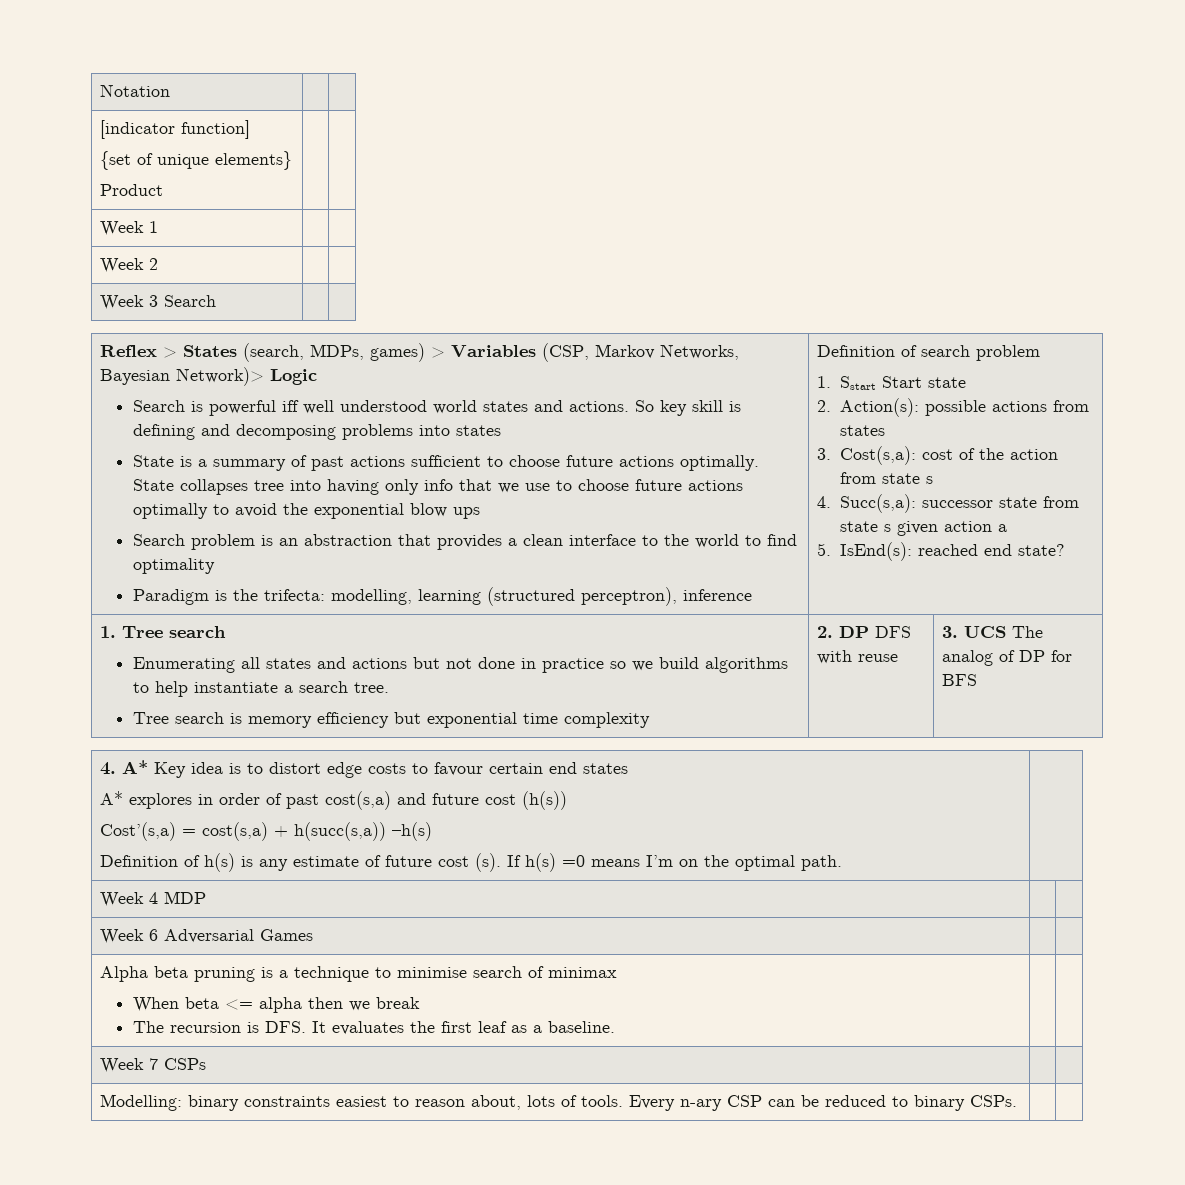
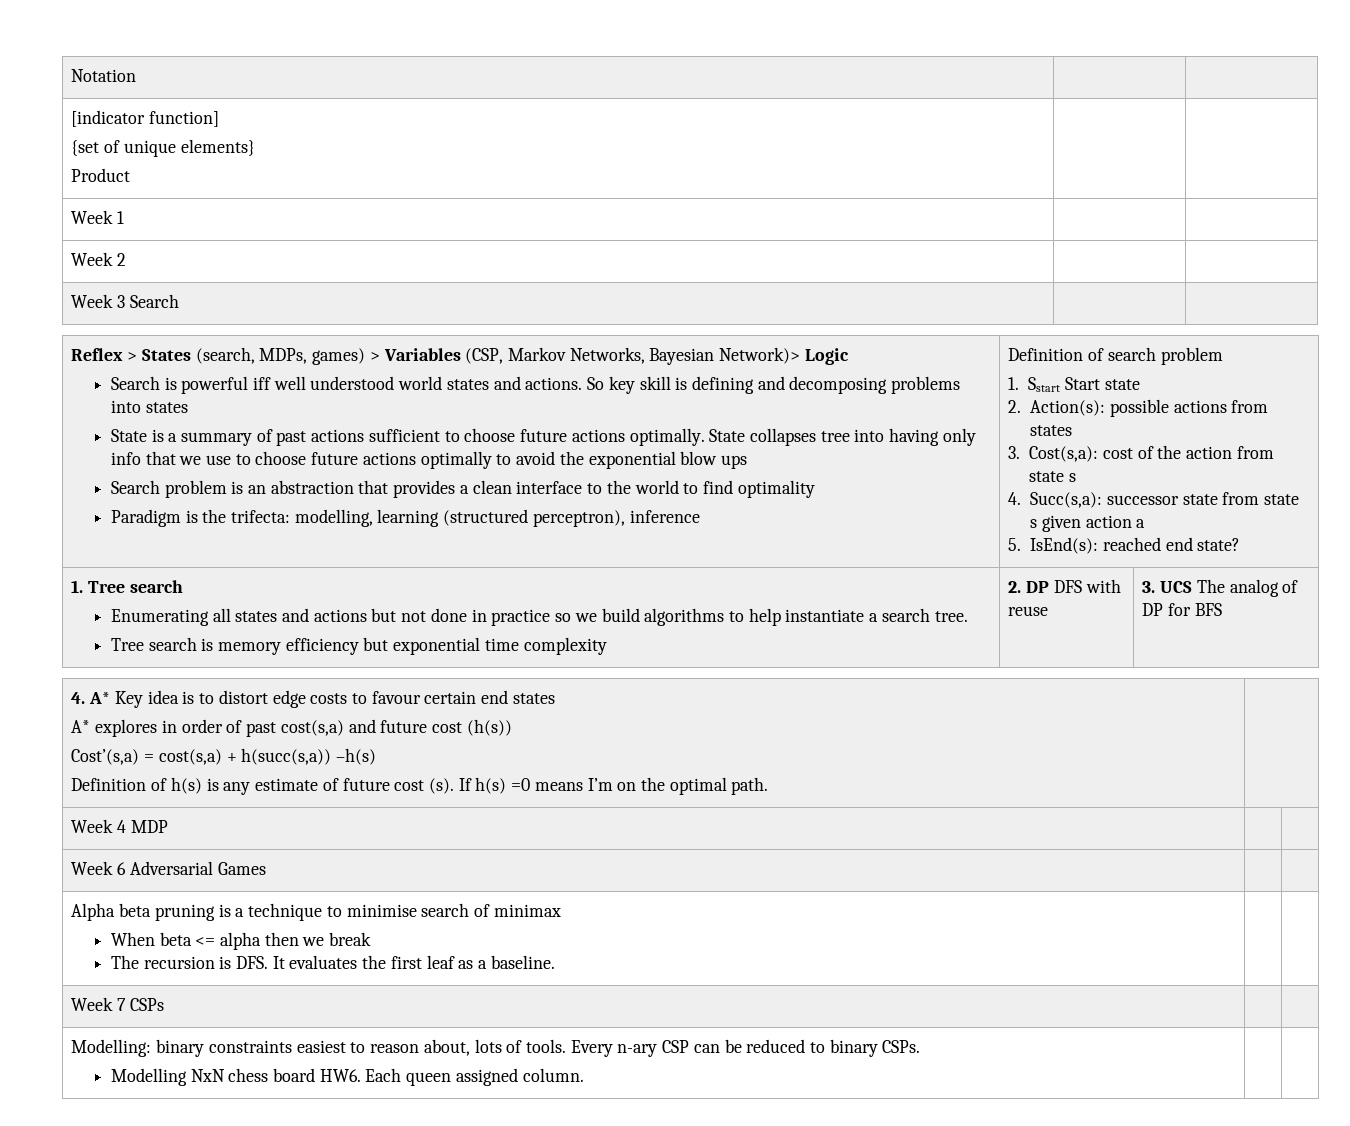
(1017, 1101) none -> [110,1068,584,1086] // Modelling NxN chess board HW6. Each queen assigned column.

